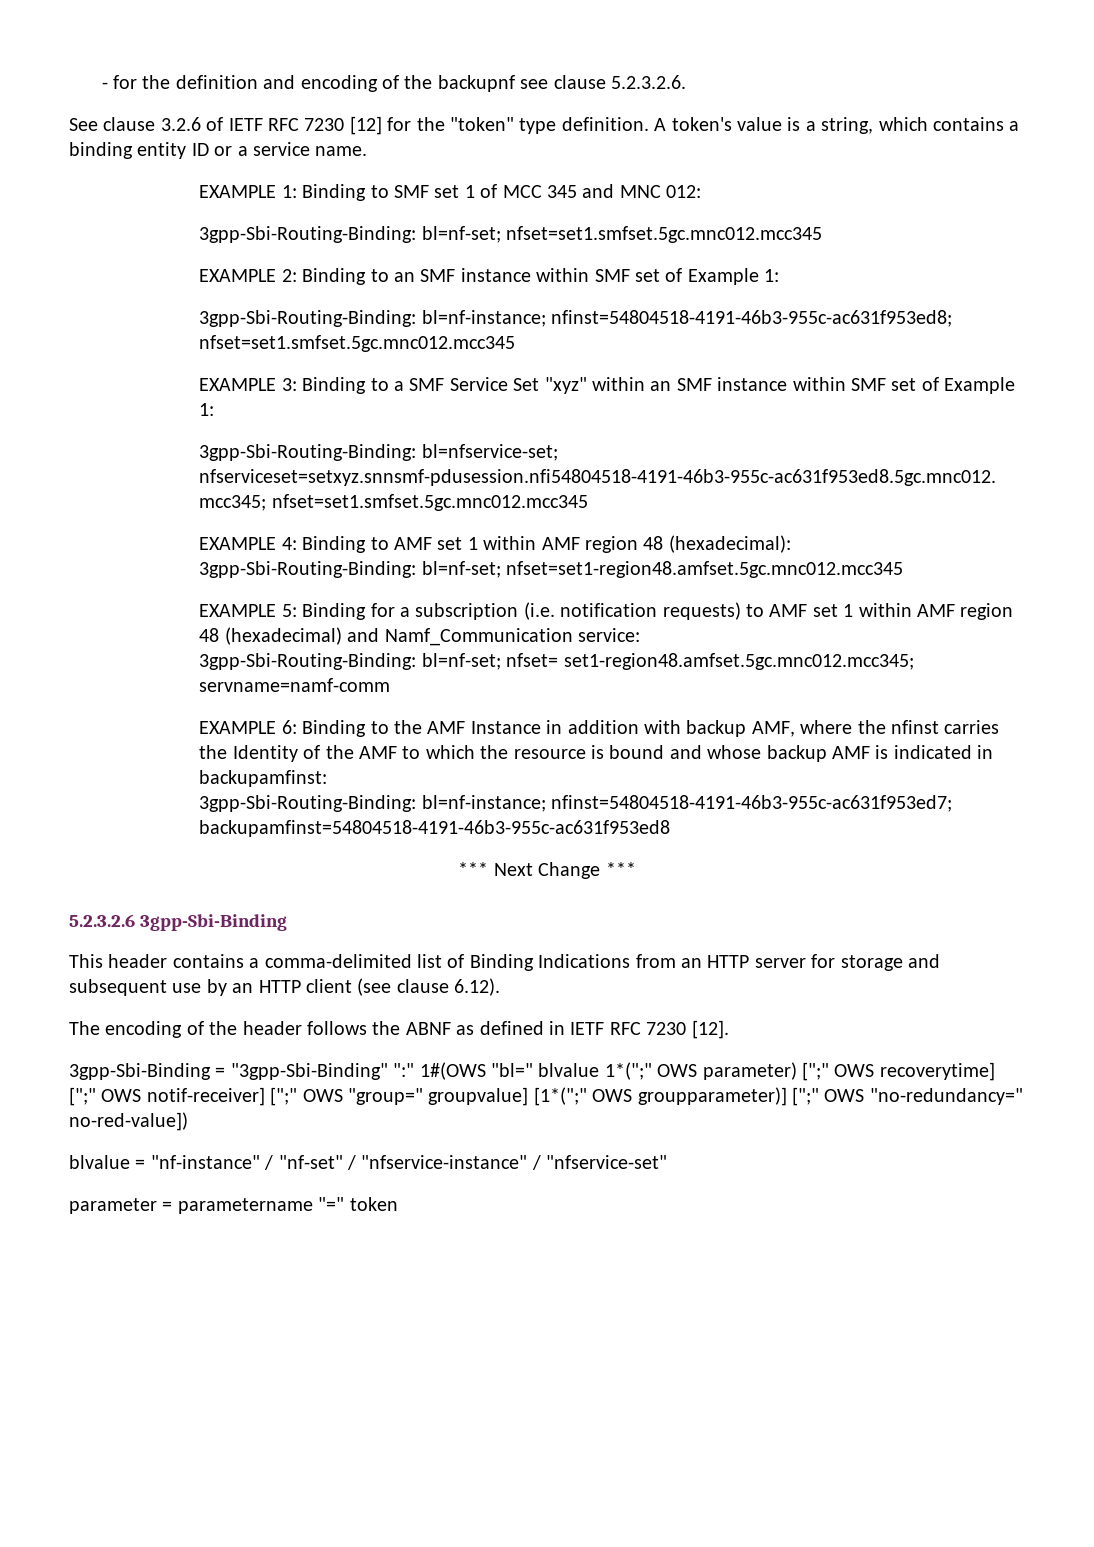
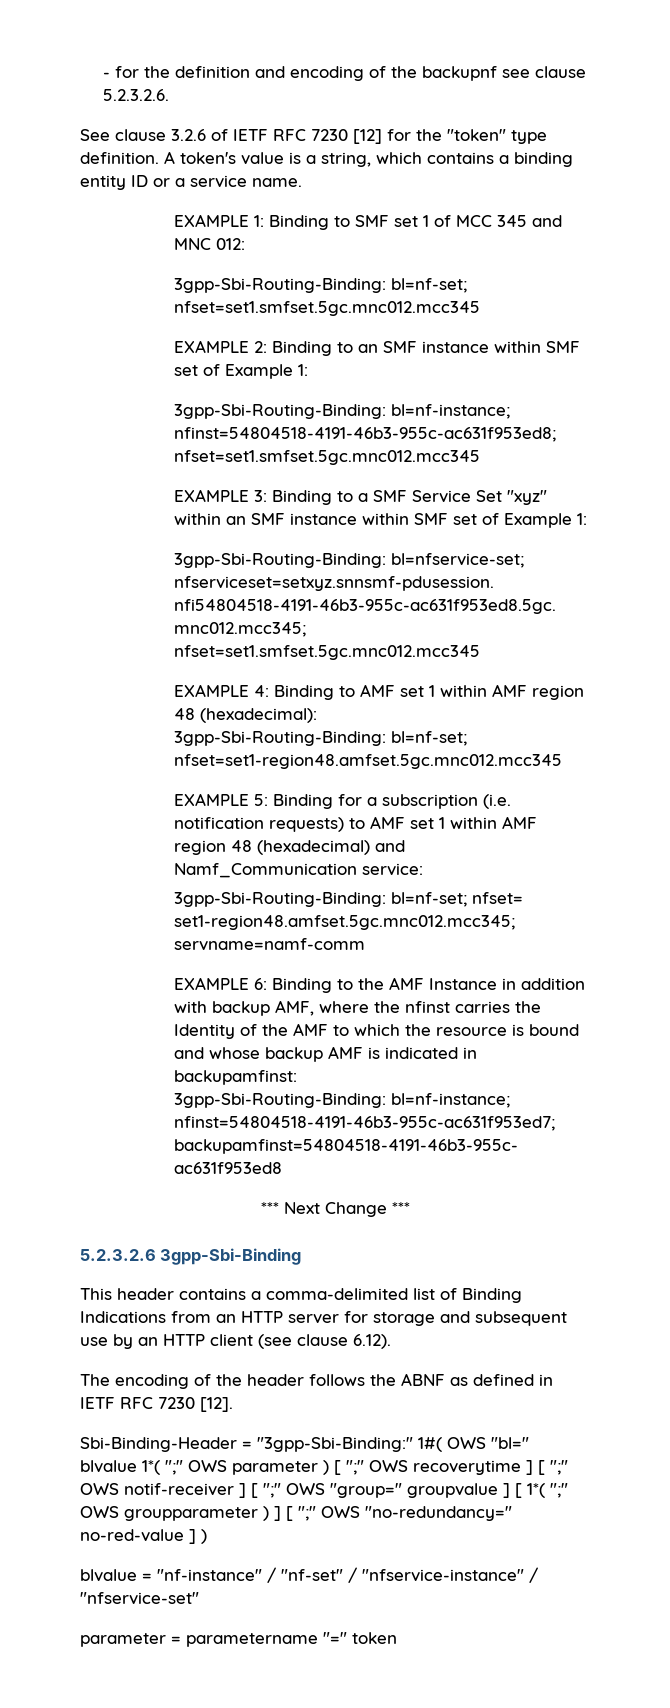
[69,1062,995,1081] [69,1087,1023,1106] [69,1112,188,1131] 3gpp-Sbi-Binding = "3gpp-Sbi-Binding" ":" 1#(OWS "bl=" blvalue 1*(";" OWS parameter) [";" OWS recoverytime] [";" OWS notif-receiver] [";" OWS "group=" groupvalue] [1*(";" OWS groupparameter)] [";" OWS "no-redundancy=" no-red-value]) -> [80,1437,529,1452] [80,1460,568,1475] [80,1483,568,1498] [80,1506,512,1521] [80,1529,207,1544] Sbi-Binding-Header = "3gpp-Sbi-Binding:" 1#( OWS "bl=" blvalue 1*( ";" OWS parameter ) [ ";" OWS recoverytime ] [ ";" OWS notif-receiver ] [ ";" OWS "group=" groupvalue ] [ 1*( ";" OWS groupparameter ) ] [ ";" OWS "no-redundancy=" no-red-value ] )

